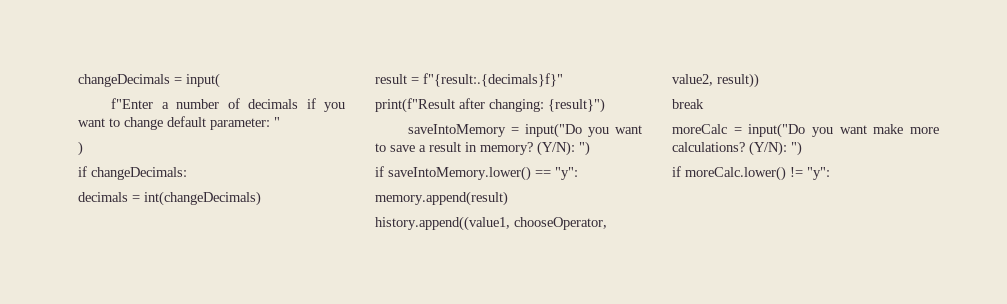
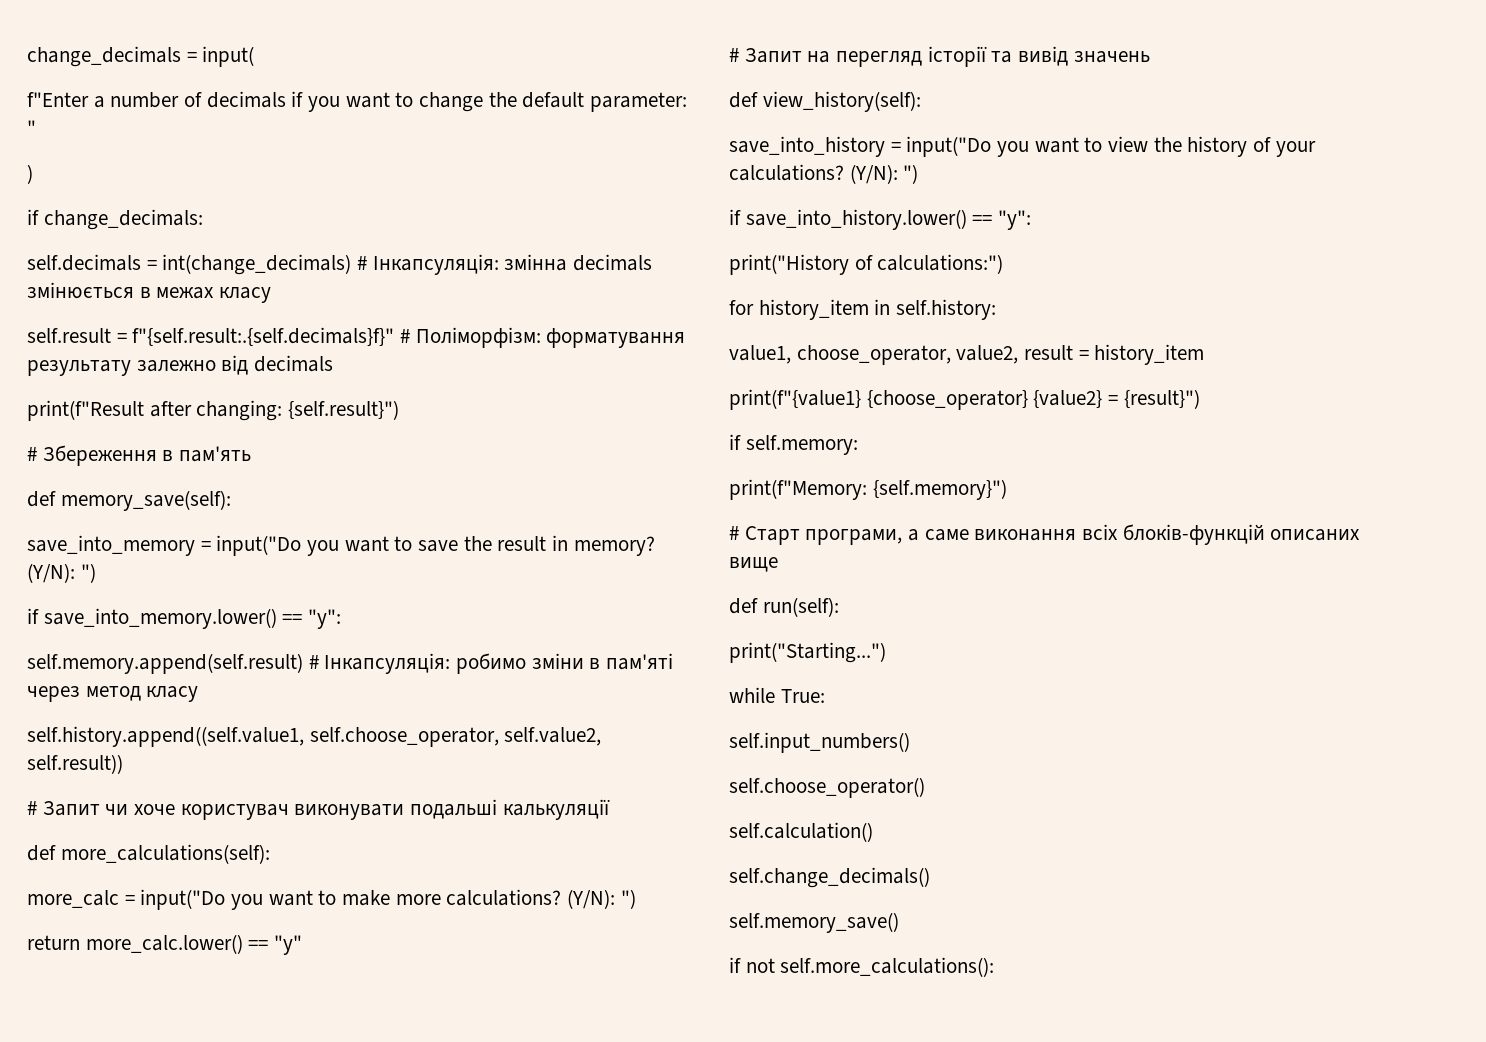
[78,74,170,87] changeDecimals -> [27,46,181,67] change_decimals
(163, 123) none -> [488,92,517,107] the
[91,167,187,180] [78,191,261,206] [375,73,563,87] [375,98,605,113] [408,124,507,137] changeDecimals: // decimals = int(changeDecimals) // result = f"{result:.{decimals}f}" // print(f"Result after changing: {result}") // saveIntoMemory -> [43,209,203,230] [27,254,653,275] [27,282,272,303] [27,327,686,348] [27,355,334,376] [27,400,400,421] [27,445,252,466] [27,490,231,511] [27,535,195,556] change_decimals: // self.decimals = int(change_decimals) # Інкапсуляція: змінна decimals змінюється в межах класу // self.result = f"{self.result:.{self.decimals}f}" # Поліморфізм: форматування результату залежно від decimals // print(f"Result after changing: {self.result}") // # Збереження в пам'ять // def memory_save(self): // save_into_memory
[419,145,426,152] a -> [463,536,492,551] the
[388,166,578,181] [375,191,508,206] [375,216,607,231] [672,73,759,88] [672,99,704,109] [672,123,867,138] saveIntoMemory.lower() == "y": // memory.append(result) // history.append((value1, chooseOperator, value2, result)) // break // moreCalc = input("Do you want -> [43,608,342,629] [27,653,674,674] [27,686,199,702] [27,726,602,747] [27,754,123,774] [27,799,610,820] [27,844,270,864] [27,889,337,910] save_into_memory.lower() == "y": // self.memory.append(self.result) # Інкапсуляція: робимо зміни в пам'яті через метод класу // self.history.append((self.value1, self.choose_operator, self.value2, self.result)) // # Запит чи хоче користувач виконувати подальші калькуляції // def more_calculations(self): // more_calc = input("Do you want to
[672,166,830,181] // if moreCalc.lower() != "y": -> [27,934,303,955] [729,46,1150,67] [729,91,921,112] [729,136,1316,157] [729,164,919,184] [729,209,1032,230] [729,254,1004,275] [729,299,997,320] [729,344,1205,365] [729,389,1200,410] [729,434,858,455] [729,479,1007,500] [729,524,1361,545] [729,557,778,572] [729,597,839,617] [729,642,886,663] [729,687,825,703] [729,732,910,753] [729,777,925,798] [729,822,873,842] [729,867,930,888] [729,912,899,933] [729,957,995,977] // return more_calc.lower() == "y" // # Запит на перегляд історії та вивід значень // def view_history(self): // save_into_history = input("Do you want to view the history of your calculations? (Y/N): ") // if save_into_history.lower() == "y": // print("History of calculations:") // for history_item in self.history: // value1, choose_operator, value2, result = history_item // print(f"{value1} {choose_operator} {value2} = {result}") // if self.memory: // print(f"Memory: {self.memory}") // # Старт програми, а саме виконання всіх блоків-функцій описаних вище // def run(self): // print("Starting...") // while True: // self.input_numbers() // self.choose_operator() // self.calculation() // self.change_decimals() // self.memory_save() // if not self.more_calculations():

